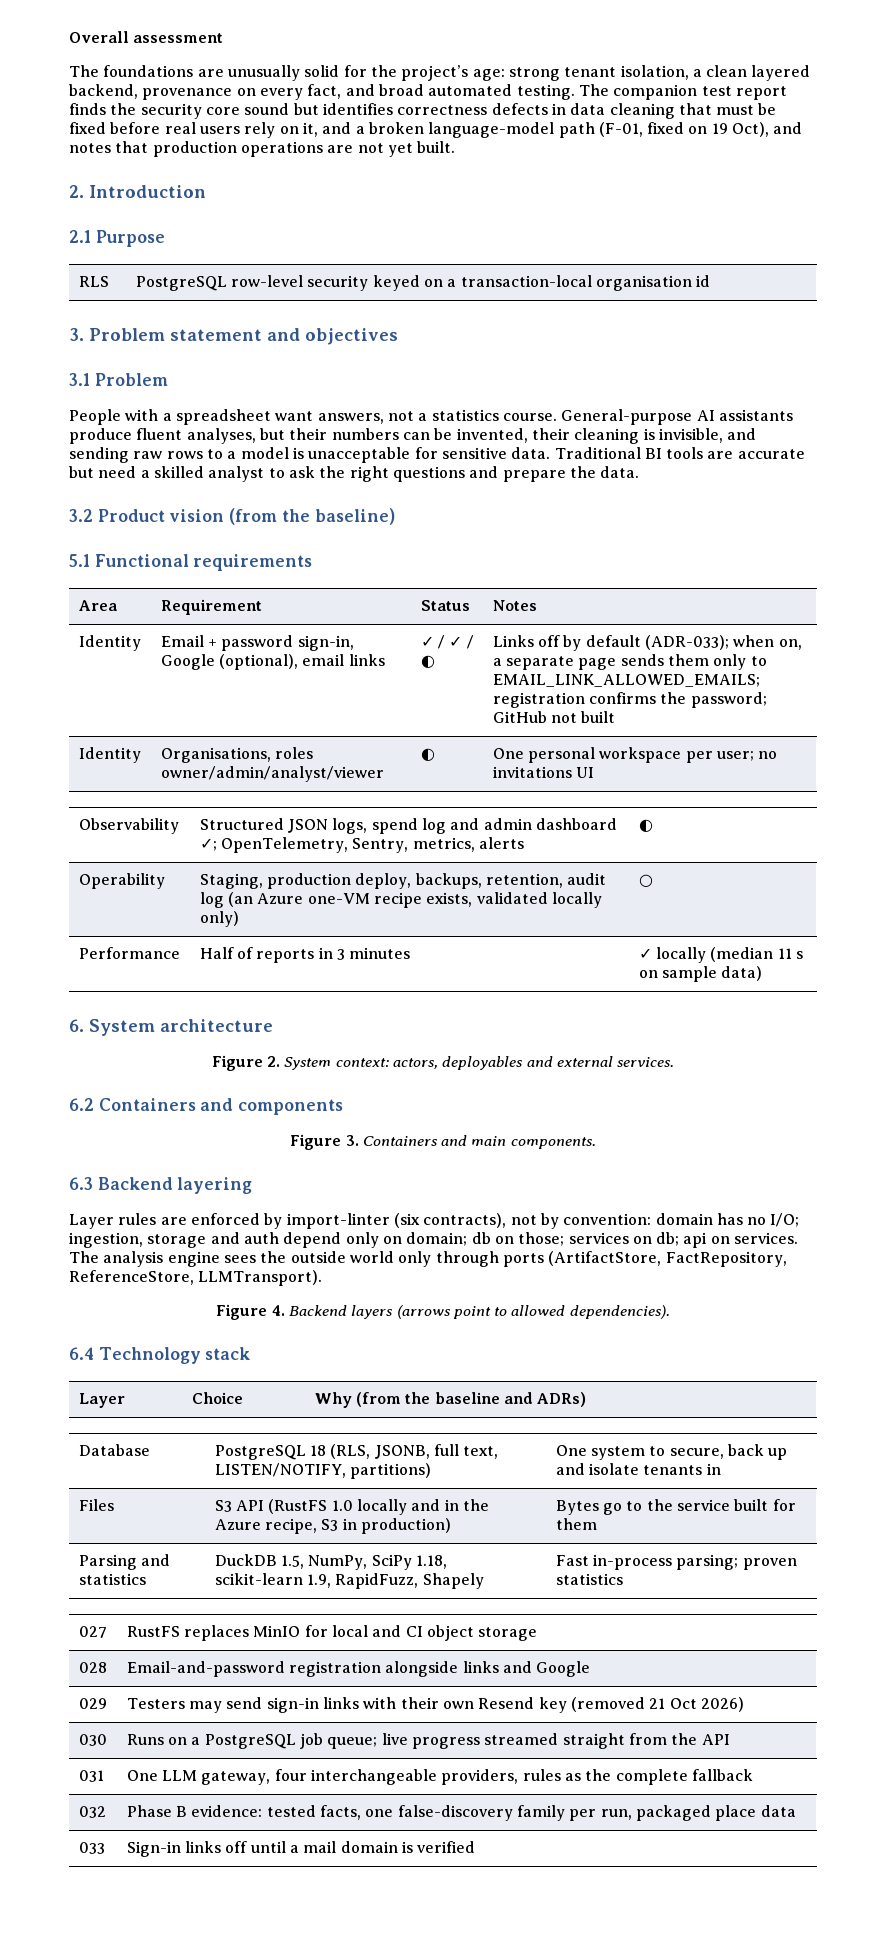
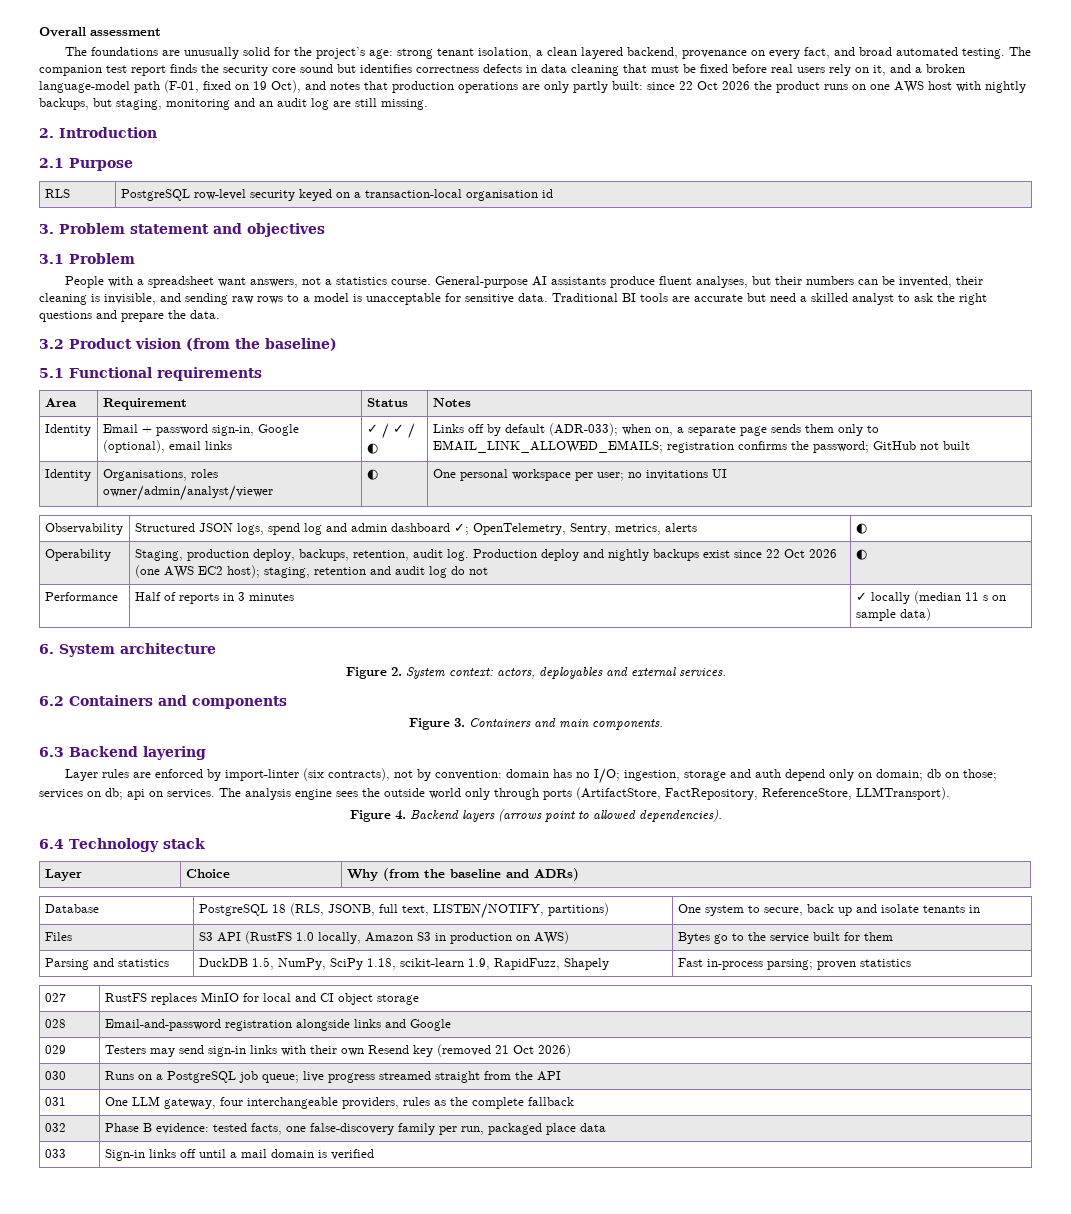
[357,141,456,157] not yet built. -> [544,81,1026,93] [39,98,428,110] only partly built: since 22 Oct 2026 the product runs on one AWS host with nightly backups, but staging, monitoring and an audit log are still missing.
[199,892,602,908] [199,911,239,927] [638,874,653,888] log (an Azure one-VM recipe exists, validated locally only) | ○ -> [446,549,837,561] [134,565,488,578] [855,549,867,560] log. Production deploy and nightly backups exist since 22 Oct 2026 (one AWS EC2 host); staging, retention and audit log do not | ◐
[357,1499,489,1515] [214,1518,452,1534] locally and in the Azure recipe, S3 in production) -> [317,931,569,944] locally, Amazon S3 in production on AWS)

